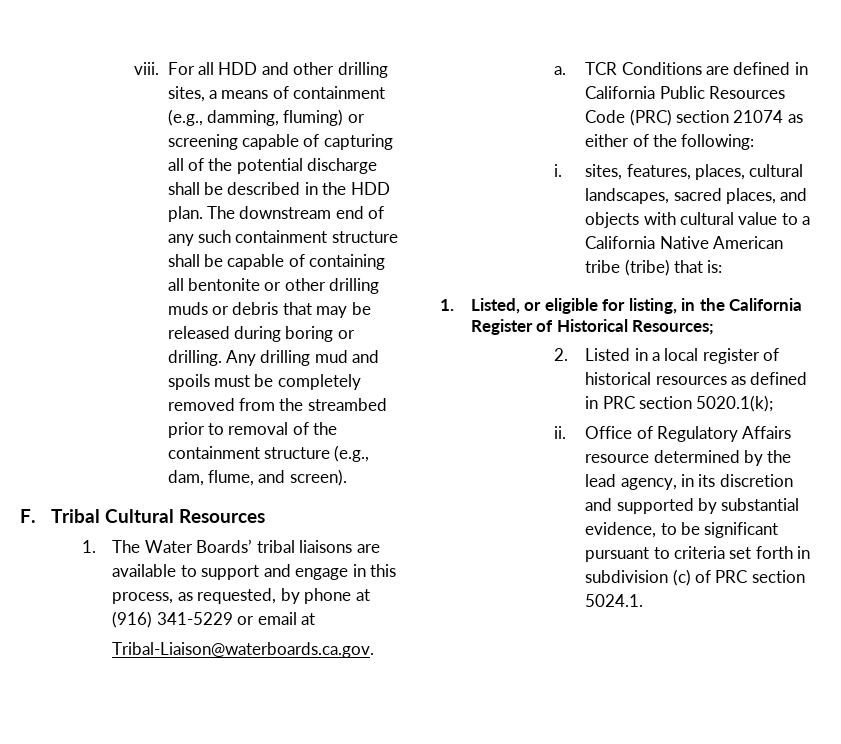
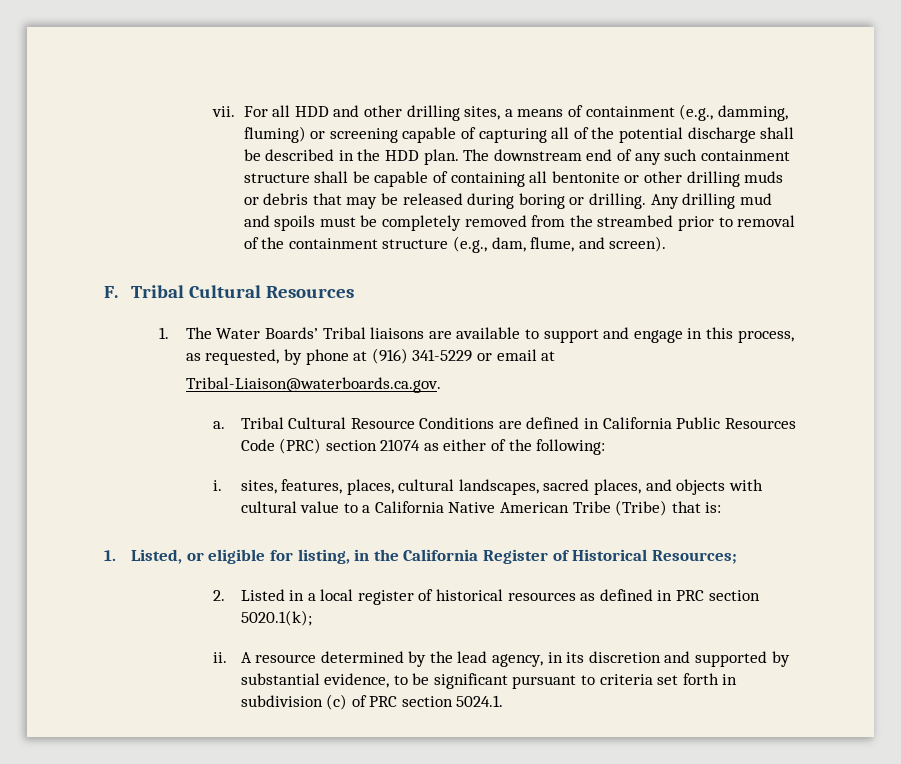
[134,62,160,75] viii. -> [212,106,236,117] vii.
[256,540,295,553] tribal -> [322,327,366,339] Tribal
[585,62,618,75] TCR -> [240,417,415,429] Tribal Cultural Resource
[585,259,670,276] tribe (tribe) -> [572,500,668,516] Tribe (Tribe)
[585,426,792,442] Office of Regulatory Affairs -> [240,652,252,663] A

